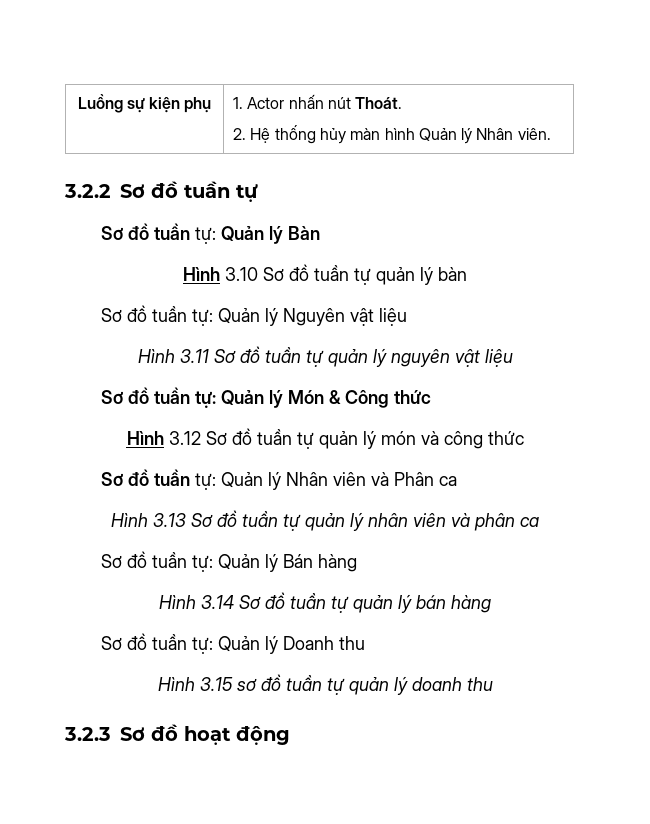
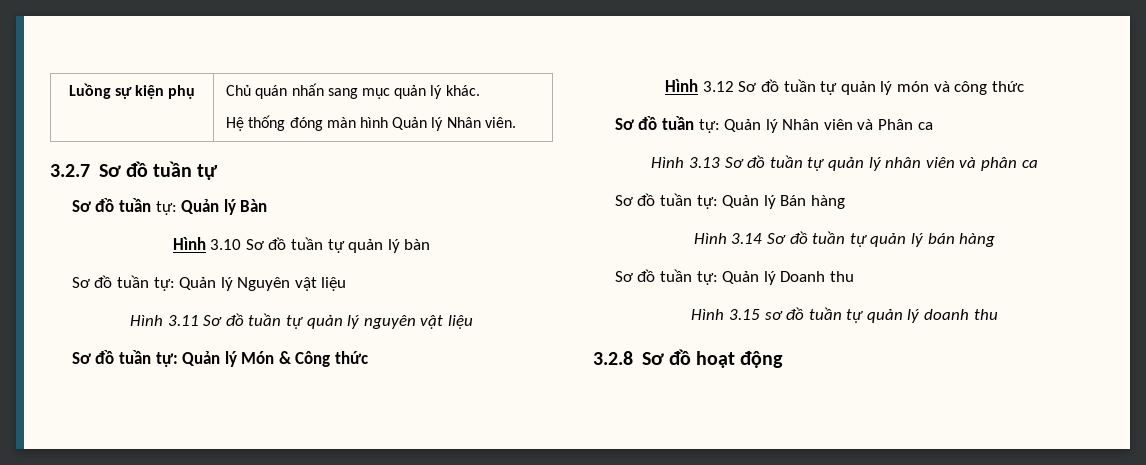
[232,94,403,109] [232,128,246,140] 1. Actor nhấn nút Thoát. // 2. -> [226,83,480,99] Chủ quán nhấn sang mục quản lý khác. //
[319,128,346,144] hủy -> [289,117,323,131] đóng
[64,184,111,198] 3.2.2 -> [50,164,90,177] 3.2.7
[64,727,111,741] 3.2.3 -> [593,351,633,365] 3.2.8

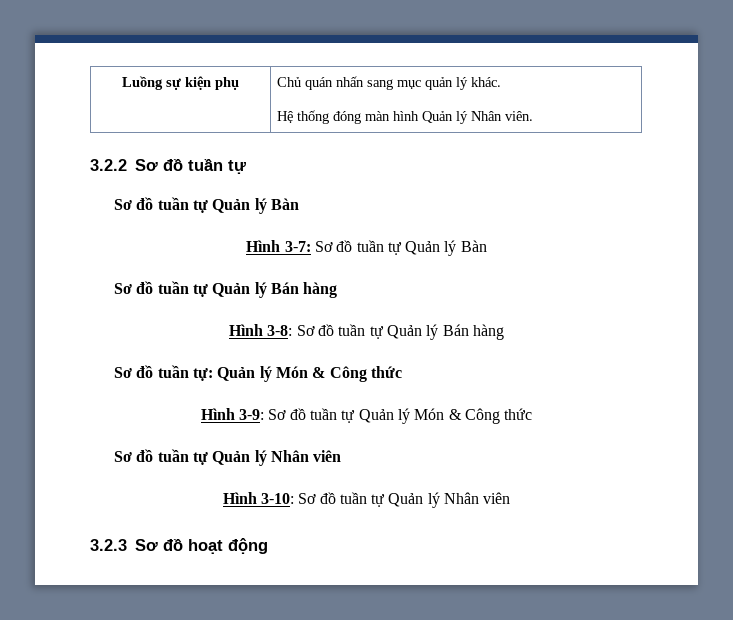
[50,164,90,177] 3.2.7 -> [90,159,127,171] 3.2.2
[155,201,177,215] tự: -> [192,200,208,213] tự
[210,237,431,253] [71,275,347,291] [130,313,473,329] 3.10 Sơ đồ tuần tự quản lý bàn // Sơ đồ tuần tự: Quản lý Nguyên vật liệu // Hình 3.11 Sơ đồ tuần tự quản lý nguyên vật liệu -> [284,240,487,256] [114,281,338,298] [229,324,504,340] 3-7: Sơ đồ tuần tự Quản lý Bàn // Sơ đồ tuần tự Quản lý Bán hàng // Hình 3-8: Sơ đồ tuần tự Quản lý Bán hàng
[702,79,988,95] 3.12 Sơ đồ tuần tự quản lý món và công -> [239,408,500,424] 3-9: Sơ đồ tuần tự Quản lý Món & Công
[698,119,933,133] [651,155,1038,171] [614,193,845,209] [693,231,996,247] [614,269,854,285] [691,307,998,323] [593,351,633,365] tự: Quản lý Nhân viên và Phân ca // Hình 3.13 Sơ đồ tuần tự quản lý nhân viên và phân ca // Sơ đồ tuần tự: Quản lý Bán hàng // Hình 3.14 Sơ đồ tuần tự quản lý bán hàng // Sơ đồ tuần tự: Quản lý Doanh thu // Hình 3.15 sơ đồ tuần tự quản lý doanh thu // 3.2.8 -> [192,450,342,466] [222,492,511,508] [90,539,127,551] tự Quản lý Nhân viên // Hình 3-10: Sơ đồ tuần tự Quản lý Nhân viên // 3.2.3

